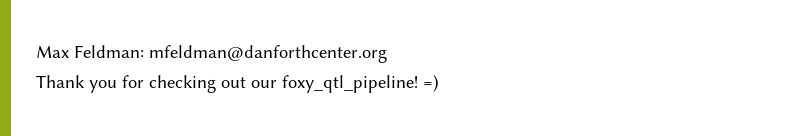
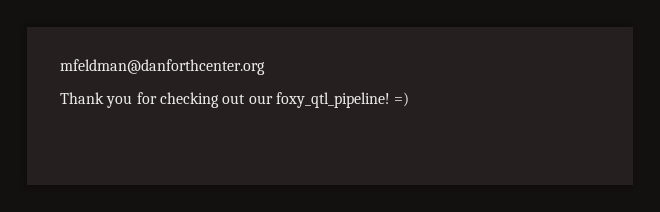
[36,45,144,58] Max Feldman: -> (60, 67) none

